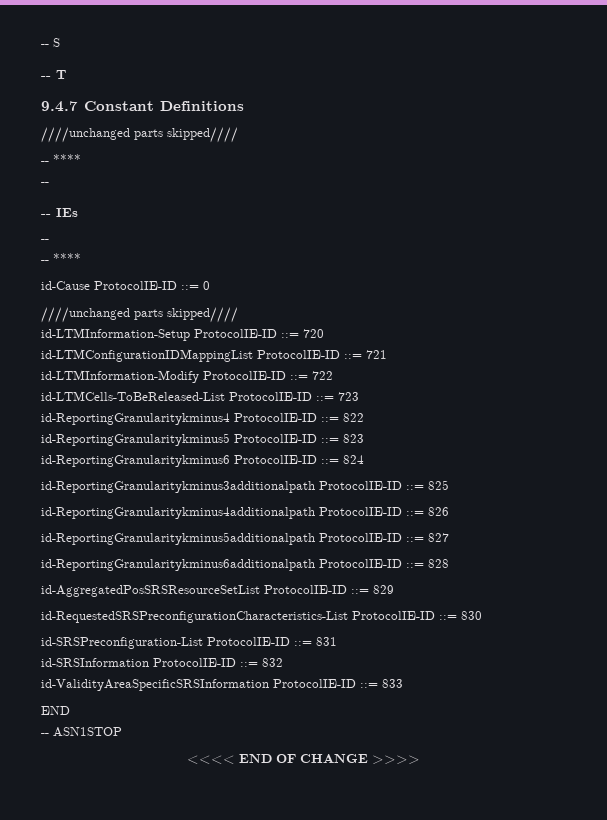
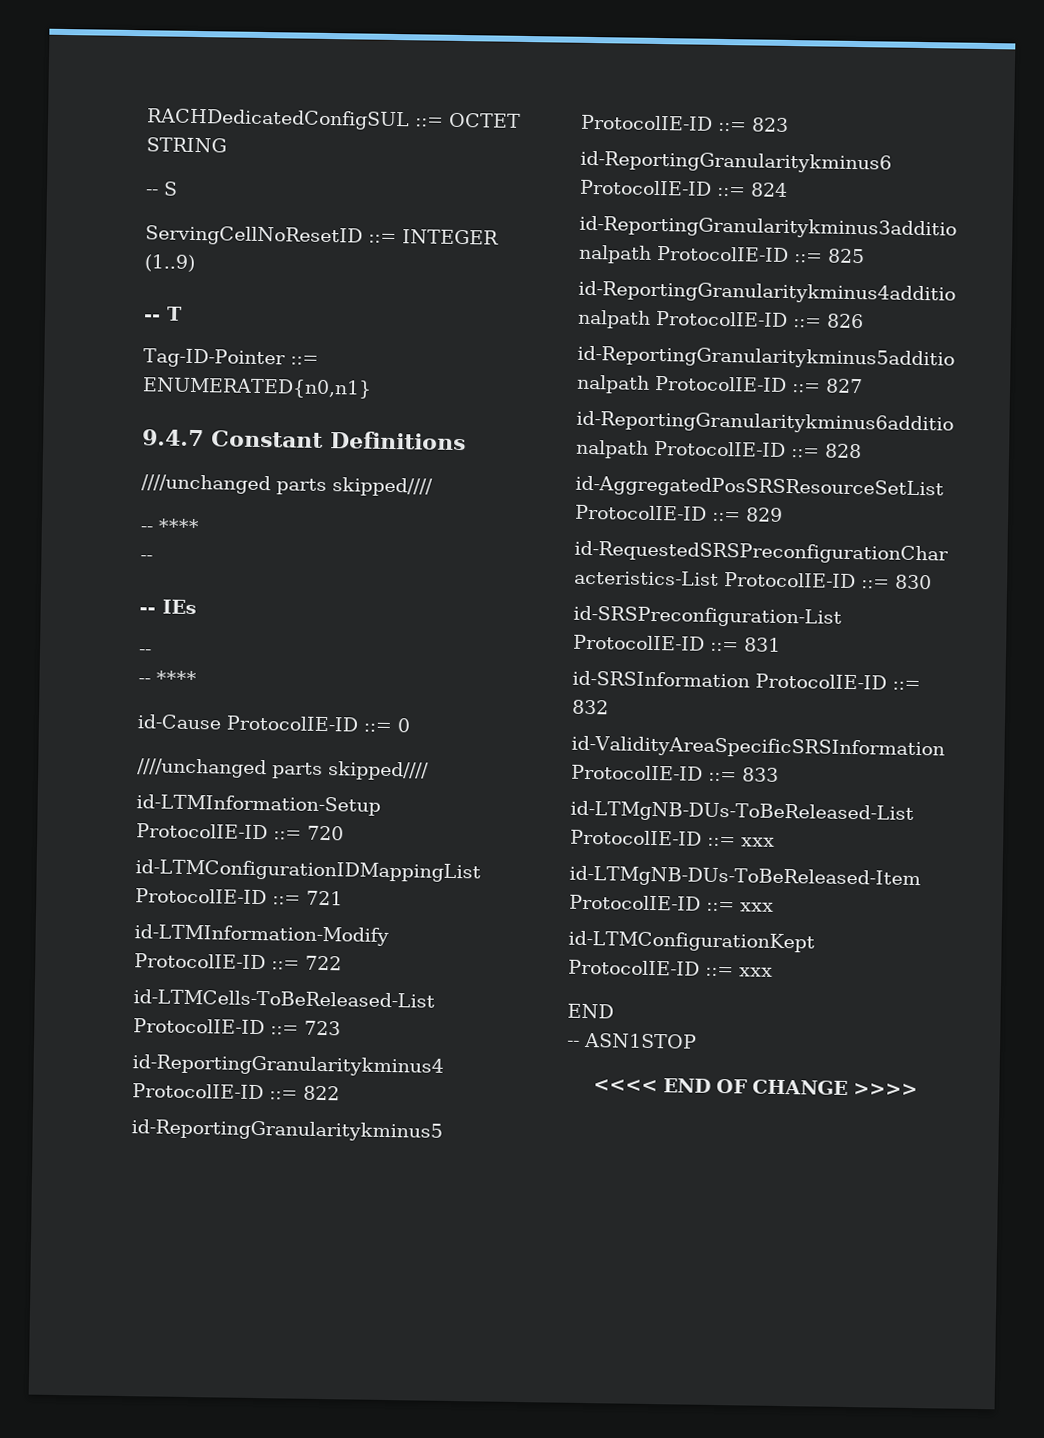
[41,38,60,47] -- S -> [146,108,521,131] [146,137,227,153] [145,181,178,196] [145,225,499,247] [144,254,196,272] RACHDedicatedConfigSUL ::= OCTET STRING // -- S // ServingCellNoResetID ::= INTEGER (1..9)
(66, 74) none -> [143,348,319,369] [142,377,372,399] // Tag-ID-Pointer ::= ENUMERATED{n0,n1}
(403, 683) none -> [570,800,914,824] [570,829,775,847] [569,865,921,890] [569,894,774,912] [568,930,815,953] [568,959,773,977] // id-LTMgNB-DUs-ToBeReleased-List ProtocolIE-ID ::= xxx // id-LTMgNB-DUs-ToBeReleased-Item ProtocolIE-ID ::= xxx // id-LTMConfigurationKept ProtocolIE-ID ::= xxx

